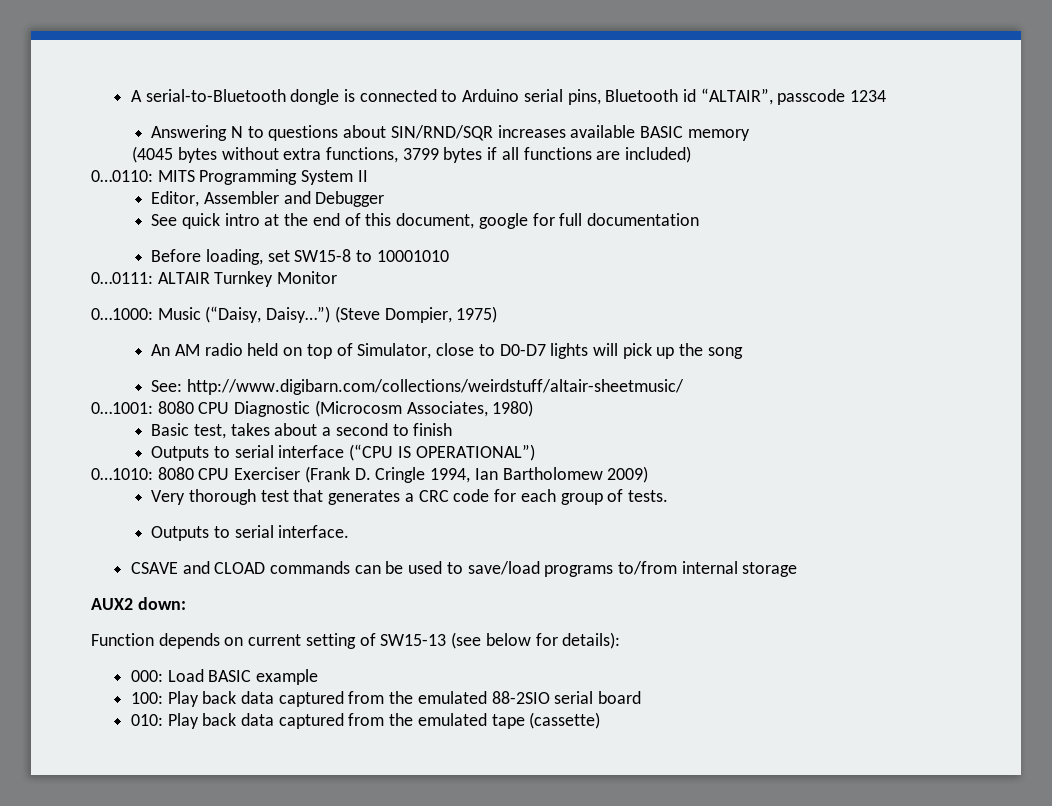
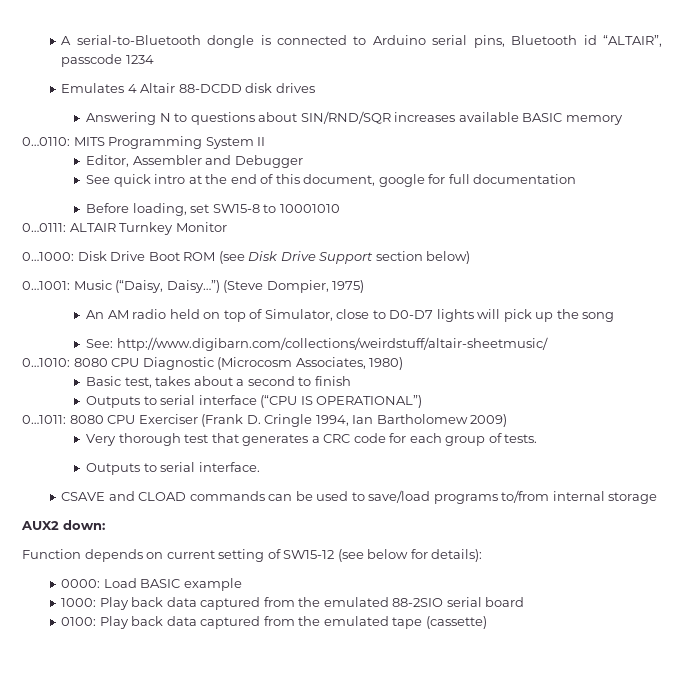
(887, 96) none -> [61,83,315,93] // Emulates 4 Altair 88-DCDD disk drives
[132,146,692,163] // (4045 bytes without extra functions, 3799 bytes if all functions are included) -> (623, 120) none
(153, 314) none -> [77,251,471,264] [22,281,70,290] Disk Drive Boot ROM (see Disk Drive Support section below) // 0…1001:
[91,402,153,414] 0…1001: -> [22,358,70,367] 0…1010:
[91,468,153,480] 0…1010: -> [22,415,66,424] 0…1011:
[380,634,447,646] SW15-13 -> [283,550,335,559] SW15-12
[130,670,163,682] 000: -> [61,579,101,588] 0000:
[130,692,163,704] 100: -> [61,598,97,607] 1000:
[130,714,163,726] 010: -> [61,617,97,626] 0100:

